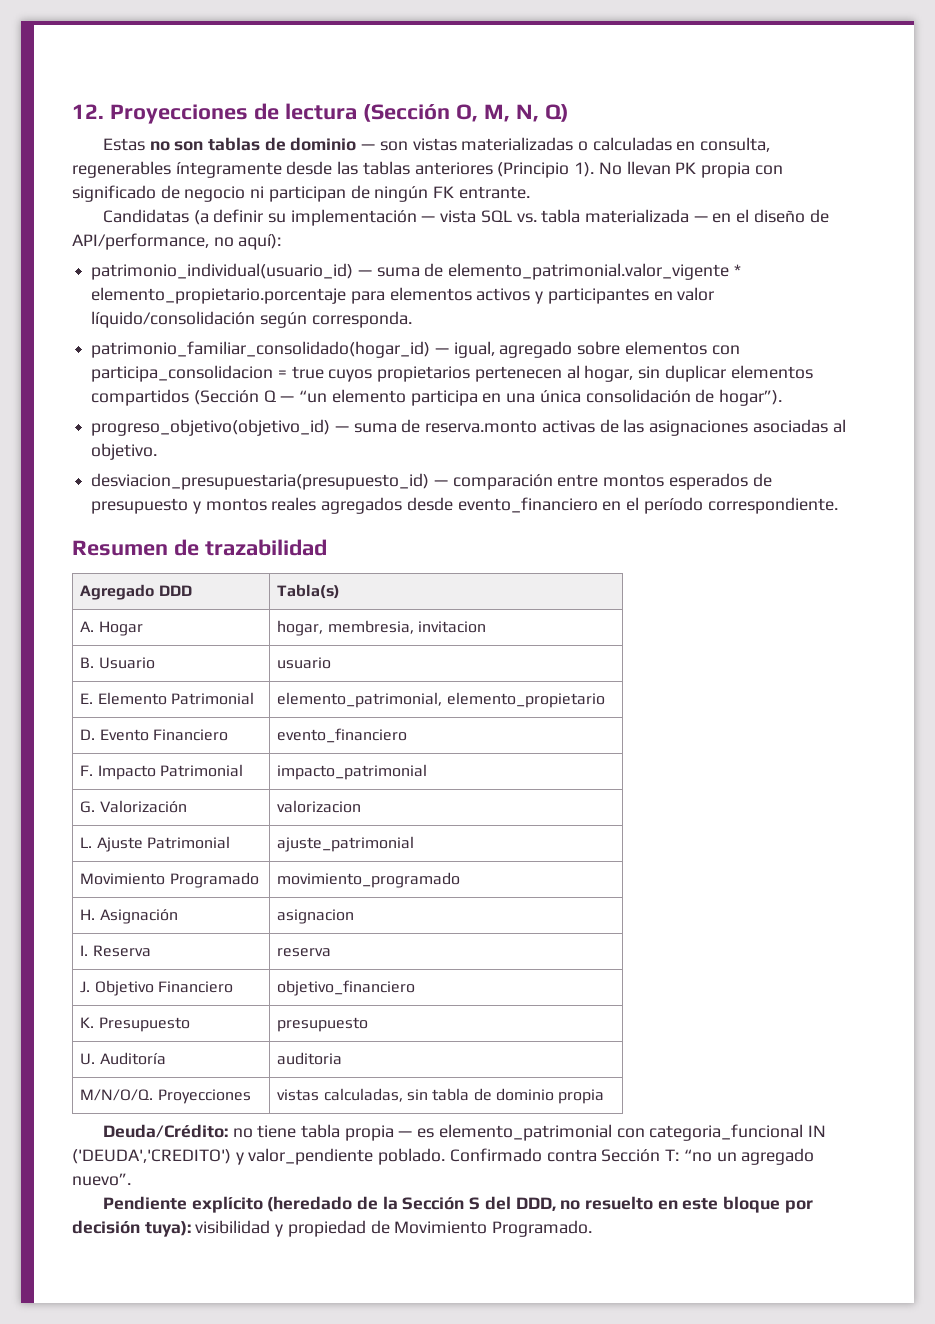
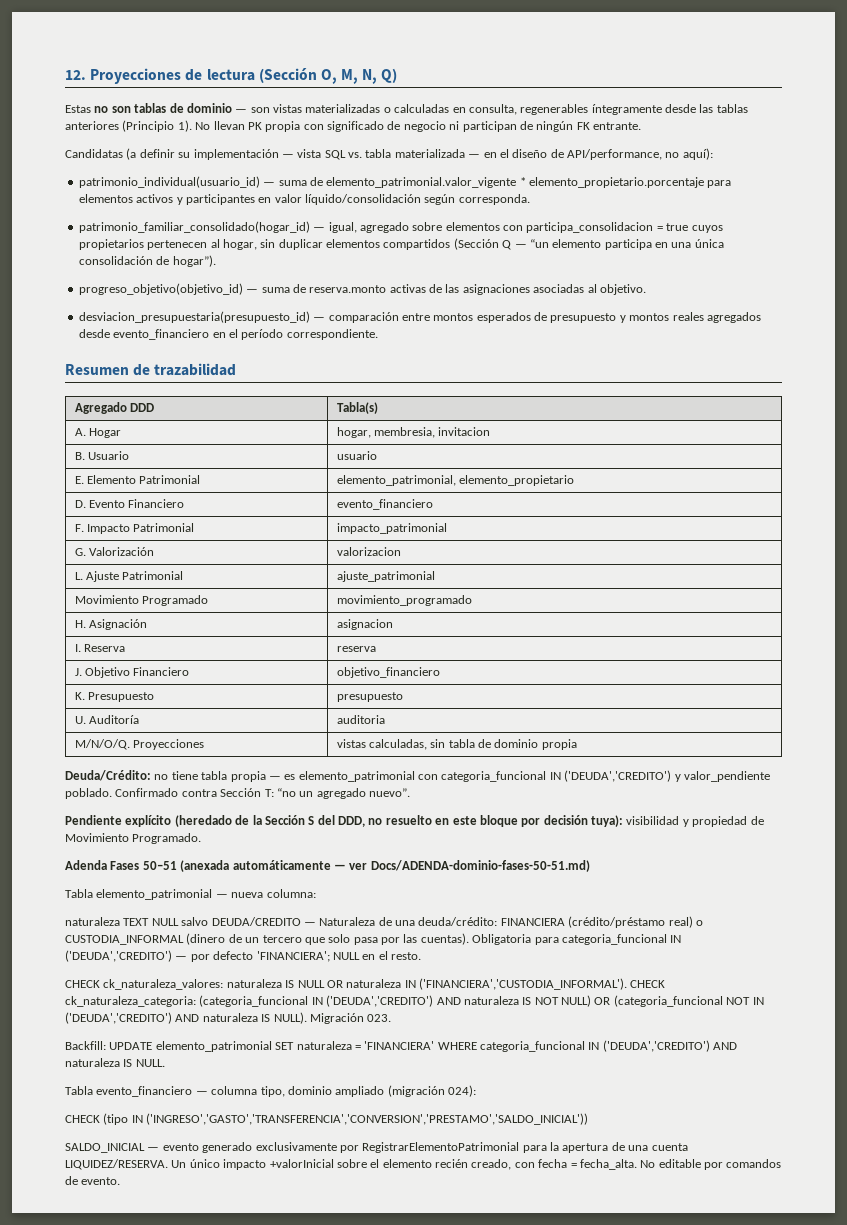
(593, 1228) none -> [65,860,590,872] [65,889,316,900] [65,916,703,928] [65,933,682,945] [65,950,421,962] [65,978,666,990] [65,995,764,1007] [65,1012,392,1024] [65,1040,738,1052] [65,1058,165,1067] [65,1085,476,1097] [65,1113,589,1125] [65,1142,688,1153] [65,1159,782,1170] [65,1176,121,1185] // Adenda Fases 50–51 (anexada automáticamente — ver Docs/ADENDA-dominio-fases-50-51.md) // Tabla elemento_patrimonial — nueva columna: // naturaleza TEXT NULL salvo DEUDA/CREDITO — Naturaleza de una deuda/crédito: FINANCIERA (crédito/préstamo real) o CUSTODIA_INFORMAL (dinero de un tercero que solo pasa por las cuentas). Obligatoria para categoria_funcional IN ('DEUDA','CREDITO') — por defecto 'FINANCIERA'; NULL en el resto. // CHECK ck_naturaleza_valores: naturaleza IS NULL OR naturaleza IN ('FINANCIERA','CUSTODIA_INFORMAL'). CHECK ck_naturaleza_categoria: (categoria_funcional IN ('DEUDA','CREDITO') AND naturaleza IS NOT NULL) OR (categoria_funcional NOT IN ('DEUDA','CREDITO') AND naturaleza IS NULL). Migración 023. // Backfill: UPDATE elemento_patrimonial SET naturaleza = 'FINANCIERA' WHERE categoria_funcional IN ('DEUDA','CREDITO') AND naturaleza IS NULL. // Tabla evento_financiero — columna tipo, dominio ampliado (migración 024): // CHECK (tipo IN ('INGRESO','GASTO','TRANSFERENCIA','CONVERSION','PRESTAMO','SALDO_INICIAL')) // SALDO_INICIAL — evento generado exclusivamente por RegistrarElementoPatrimonial para la apertura de una cuenta LIQUIDEZ/RESERVA. Un único impacto +valorInicial sobre el elemento recién creado, con fecha = fecha_alta. No editable por comandos de evento.

